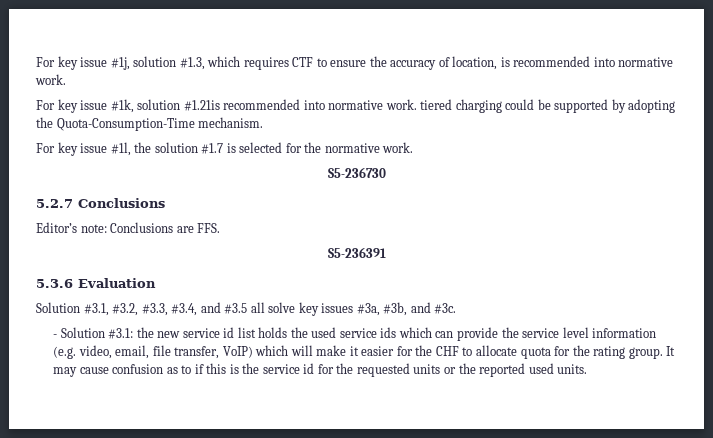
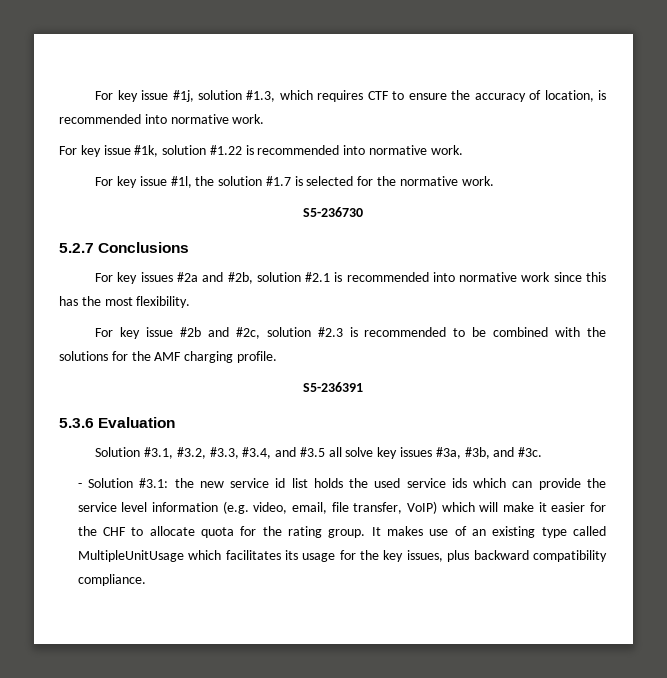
[183,99,676,113] [36,117,264,131] #1.21is recommended into normative work. tiered charging could be supported by adopting the Quota-Consumption-Time mechanism. -> [209,145,463,155] #1.22 is recommended into normative work.
[36,222,221,233] Editor’s note: Conclusions are FFS. -> [95,272,606,284] [59,296,191,308] [95,327,606,339] [59,351,277,363] For key issues #2a and #2b, solution #2.1 is recommended into normative work since this has the most flexibility. // For key issue #2b and #2c, solution #2.3 is recommended to be combined with the solutions for the AMF charging profile.
[53,363,588,377] may cause confusion as to if this is the service id for the requested units or the reported used units. -> [387,526,606,538] [77,550,607,562] [77,574,146,586] makes use of an existing type called MultipleUnitUsage which facilitates its usage for the key issues, plus backward compatibility compliance.

